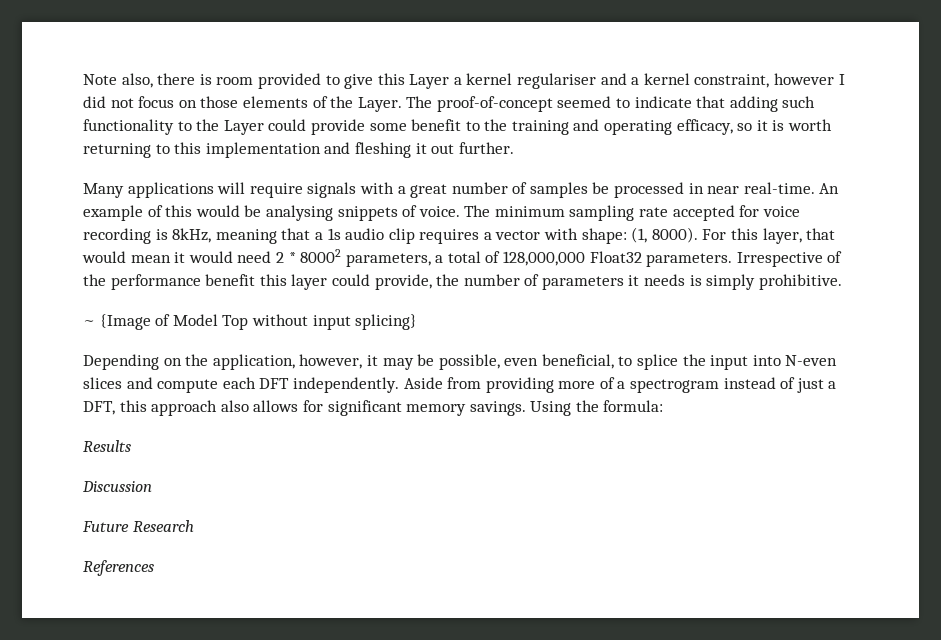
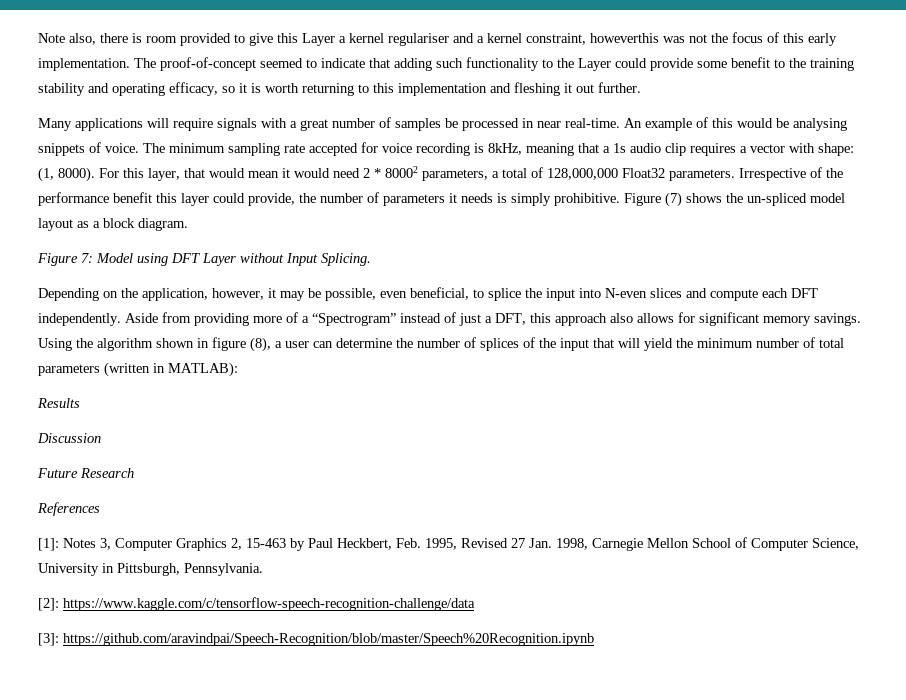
[774,73,845,85] [83,96,402,112] however I did not focus on those elements of the Layer. -> [590,32,837,46] [38,58,130,71] howeverthis was not the focus of this early implementation.
(569, 127) none -> [38,83,85,96] stability
[83,314,418,330] // ~ {Image of Model Top without input splicing} -> [624,192,845,207] [38,218,188,231] [37,253,371,266] Figure (7) shows the un-spliced model layout as a block diagram. // Figure 7: Model using DFT Layer without Input Splicing.
[630,379,720,393] spectrogram -> [312,313,396,326] “Spectrogram”
[603,400,664,412] formula: -> [97,337,844,352] [38,362,238,377] algorithm shown in figure (8), a user can determine the number of splices of the input that will yield the minimum number of total parameters (written in MATLAB):
(154, 568) none -> [38,537,859,551] [38,563,263,576] [38,597,475,611] [38,633,594,646] // [1]: Notes 3, Computer Graphics 2, 15-463 by Paul Heckbert, Feb. 1995, Revised 27 Jan. 1998, Carnegie Mellon School of Computer Science, University in Pittsburgh, Pennsylvania. // [2]: https://www.kaggle.com/c/tensorflow-speech-recognition-challenge/data // [3]: https://github.com/aravindpai/Speech-Recognition/blob/master/Speech%20Recognition.ipynb

